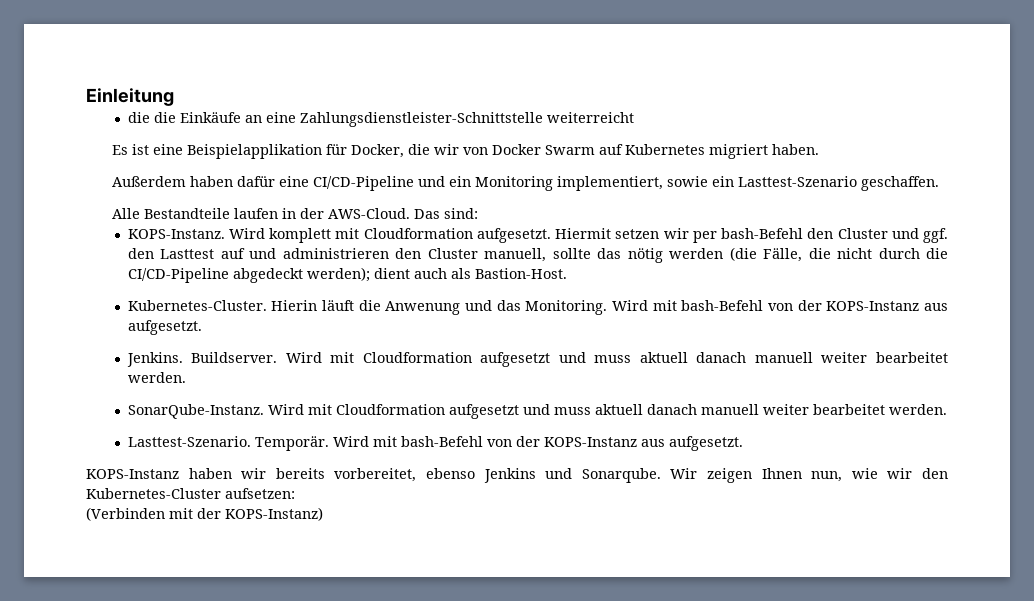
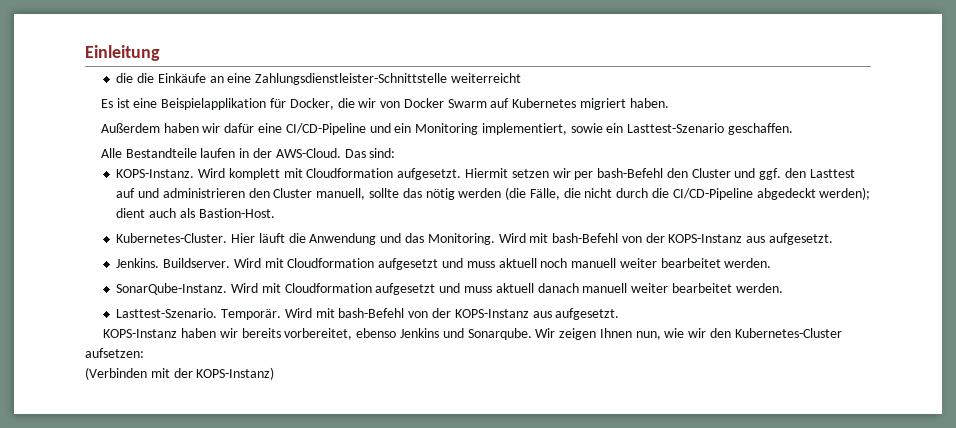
(233, 181) none -> [202,123,221,133] wir
[271,300,318,311] Hierin -> [231,233,256,243] Hier
[385,301,461,315] Anwenung -> [309,233,377,245] Anwendung
[696,352,747,363] danach -> [540,258,568,268] noch

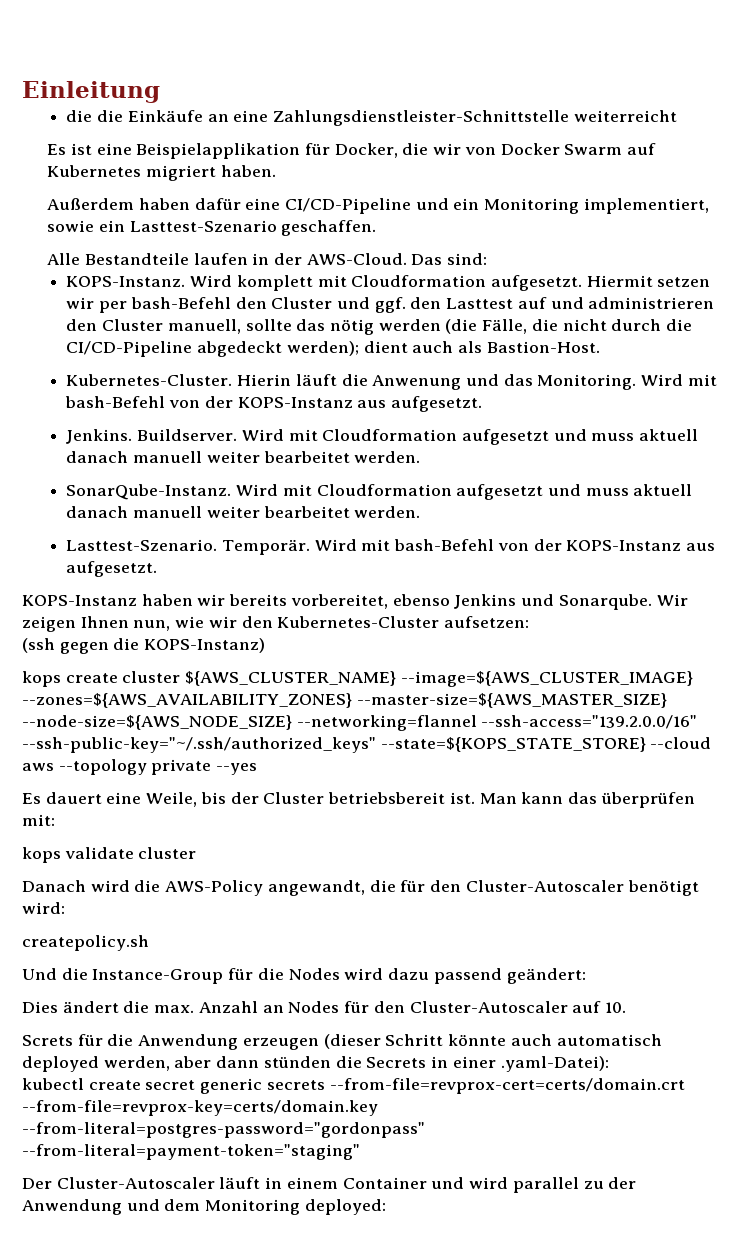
[202,123,221,133] wir -> (190, 204) none
[231,233,256,243] Hier -> [237,374,292,386] Hierin
[309,233,377,245] Anwendung -> [372,375,462,390] Anwenung
[540,258,568,268] noch -> [66,451,129,463] danach
[85,367,275,380] (Verbinden mit der KOPS-Instanz) -> [22,638,266,654] [22,671,693,687] [22,693,667,708] [22,715,698,731] [22,737,712,753] [22,759,258,775] [22,792,695,808] [22,814,55,826] [22,847,197,863] [22,880,699,896] [22,902,65,914] [22,935,149,951] [22,968,586,984] [22,1001,626,1013] [22,1034,662,1050] [22,1056,609,1072] [22,1078,685,1094] [22,1100,378,1116] [22,1122,425,1138] [22,1144,360,1160] [22,1177,637,1193] [22,1199,386,1215] (ssh gegen die KOPS-Instanz) // kops create cluster ${AWS_CLUSTER_NAME} --image=${AWS_CLUSTER_IMAGE} --zones=${AWS_AVAILABILITY_ZONES} --master-size=${AWS_MASTER_SIZE} --node-size=${AWS_NODE_SIZE} --networking=flannel --ssh-access="139.2.0.0/16" --ssh-public-key="~/.ssh/authorized_keys" --state=${KOPS_STATE_STORE} --cloud aws --topology private --yes // Es dauert eine Weile, bis der Cluster betriebsbereit ist. Man kann das überprüfen mit: // kops validate cluster // Danach wird die AWS-Policy angewandt, die für den Cluster-Autoscaler benötigt wird: // createpolicy.sh // Und die Instance-Group für die Nodes wird dazu passend geändert: // Dies ändert die max. Anzahl an Nodes für den Cluster-Autoscaler auf 10. // Screts für die Anwendung erzeugen (dieser Schritt könnte auch automatisch deployed werden, aber dann stünden die Secrets in einer .yaml-Datei): // kubectl create secret generic secrets --from-file=revprox-cert=certs/domain.crt --from-file=revprox-key=certs/domain.key --from-literal=postgres-password="gordonpass" --from-literal=payment-token="staging" // Der Cluster-Autoscaler läuft in einem Container und wird parallel zu der Anwendung und dem Monitoring deployed:

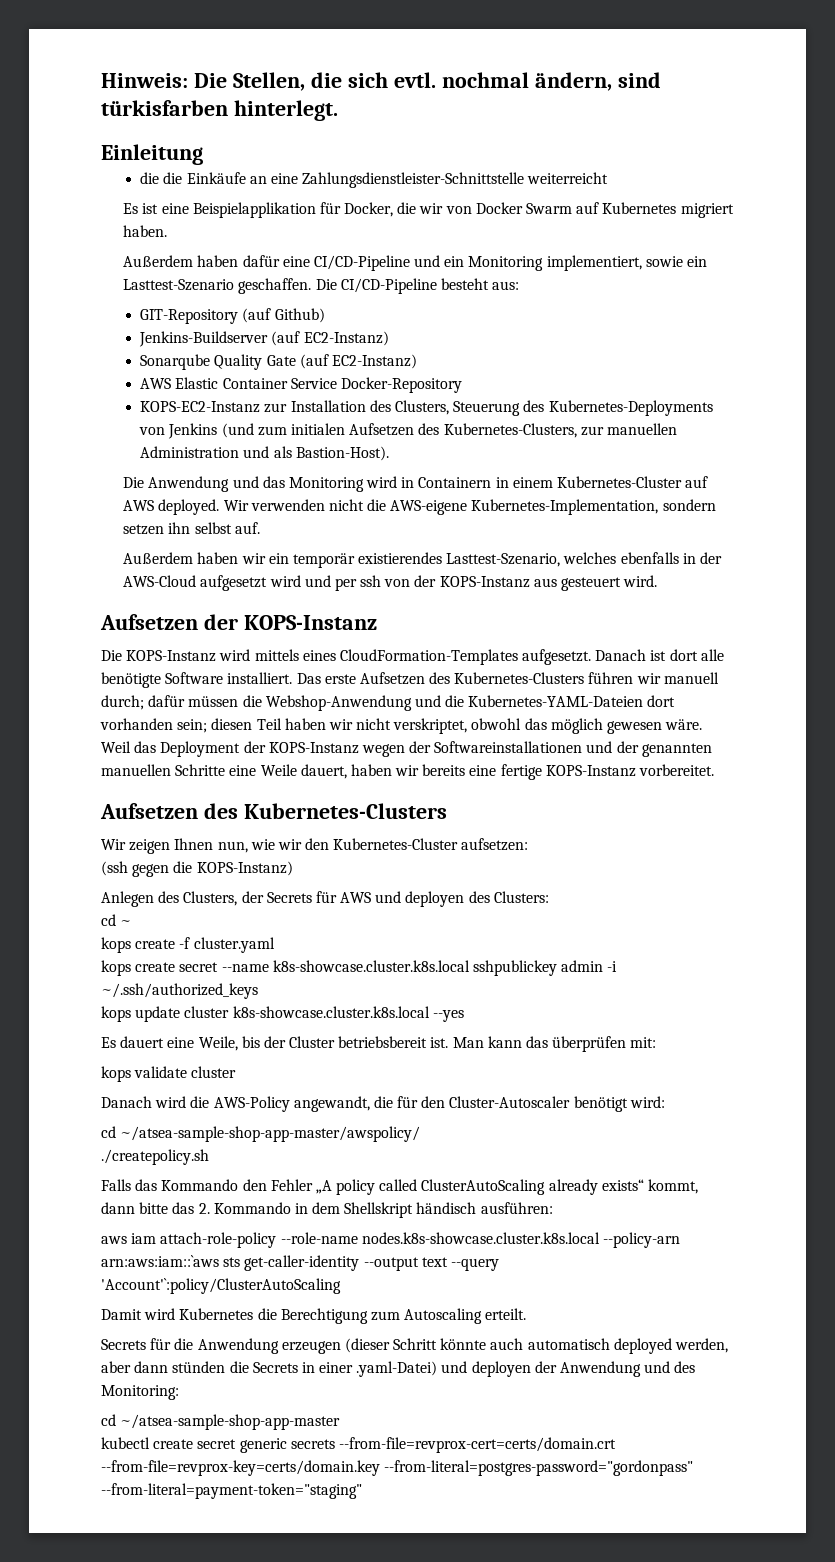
(22, 92) none -> [101,72,661,91] [101,100,338,121] Hinweis: Die Stellen, die sich evtl. nochmal ändern, sind türkisfarben hinterlegt. //
[47,253,488,265] [66,275,711,291] [66,297,715,313] [66,319,693,335] [66,341,600,357] [66,374,717,390] [65,396,482,412] [66,429,699,445] [66,451,421,463] [66,484,693,500] [66,506,421,518] [66,539,716,555] [66,561,158,577] [22,594,652,610] // Alle Bestandteile laufen in der AWS-Cloud. Das sind: // KOPS-Instanz. Wird komplett mit Cloudformation aufgesetzt. Hiermit setzen wir per bash-Befehl den Cluster und ggf. den Lasttest auf und administrieren den Cluster manuell, sollte das nötig werden (die Fälle, die nicht durch die CI/CD-Pipeline abgedeckt werden); dient auch als Bastion-Host. // Kubernetes-Cluster. Hierin läuft die Anwenung und das Monitoring. Wird mit bash-Befehl von der KOPS-Instanz aus aufgesetzt. // Jenkins. Buildserver. Wird mit Cloudformation aufgesetzt und muss aktuell danach manuell weiter bearbeitet werden. // SonarQube-Instanz. Wird mit Cloudformation aufgesetzt und muss aktuell danach manuell weiter bearbeitet werden. // Lasttest-Szenario. Temporär. Wird mit bash-Befehl von der KOPS-Instanz aus aufgesetzt. // KOPS-Instanz haben wir bereits vorbereitet, ebenso Jenkins und Sonarqube. -> [315,278,520,294] [140,308,325,324] [139,331,389,347] [140,354,417,370] [140,377,462,393] [140,400,713,416] [139,423,677,439] [140,446,389,461] [123,476,709,492] [123,499,716,515] [123,522,260,535] [123,552,723,568] [123,575,658,591] [100,614,377,630] [101,649,724,665] [101,672,719,688] [101,695,676,711] [100,718,703,734] [101,741,712,757] [101,764,715,780] [100,803,447,819] Die CI/CD-Pipeline besteht aus: // GIT-Repository (auf Github) // Jenkins-Buildserver (auf EC2-Instanz) // Sonarqube Quality Gate (auf EC2-Instanz) // AWS Elastic Container Service Docker-Repository // KOPS-EC2-Instanz zur Installation des Clusters, Steuerung des Kubernetes-Deployments von Jenkins (und zum initialen Aufsetzen des Kubernetes-Clusters, zur manuellen Administration und als Bastion-Host). // Die Anwendung und das Monitoring wird in Containern in einem Kubernetes-Cluster auf AWS deployed. Wir verwenden nicht die AWS-eigene Kubernetes-Implementation, sondern setzen ihn selbst auf. // Außerdem haben wir ein temporär existierendes Lasttest-Szenario, welches ebenfalls in der AWS-Cloud aufgesetzt wird und per ssh von der KOPS-Instanz aus gesteuert wird. // Aufsetzen der KOPS-Instanz // Die KOPS-Instanz wird mittels eines CloudFormation-Templates aufgesetzt. Danach ist dort alle benötigte Software installiert. Das erste Aufsetzen des Kubernetes-Clusters führen wir manuell durch; dafür müssen die Webshop-Anwendung und die Kubernetes-YAML-Dateien dort vorhanden sein; diesen Teil haben wir nicht verskriptet, obwohl das möglich gewesen wäre. Weil das Deployment der KOPS-Instanz wegen der Softwareinstallationen und der genannten manuellen Schritte eine Weile dauert, haben wir bereits eine fertige KOPS-Instanz vorbereitet. // Aufsetzen des Kubernetes-Clusters //
[22,671,693,687] [22,693,667,708] [22,715,698,731] [22,737,712,753] [22,759,212,775] kops create cluster ${AWS_CLUSTER_NAME} --image=${AWS_CLUSTER_IMAGE} --zones=${AWS_AVAILABILITY_ZONES} --master-size=${AWS_MASTER_SIZE} --node-size=${AWS_NODE_SIZE} --networking=flannel --ssh-access="139.2.0.0/16" --ssh-public-key="~/.ssh/authorized_keys" --state=${KOPS_STATE_STORE} --cloud aws --topology private -> [101,891,549,907] [101,914,132,926] [101,937,275,953] [101,960,618,976] [101,983,258,999] [101,1006,430,1022] Anlegen des Clusters, der Secrets für AWS und deployen des Clusters: // cd ~ // kops create -f cluster.yaml // kops create secret --name k8s-showcase.cluster.k8s.local sshpublickey admin -i ~/.ssh/authorized_keys // kops update cluster k8s-showcase.cluster.k8s.local
[22,935,149,951] [22,968,586,984] [22,1001,626,1013] [22,1035,73,1046] createpolicy.sh // Und die Instance-Group für die Nodes wird dazu passend geändert: // Dies ändert die max. Anzahl an Nodes für den Cluster-Autoscaler auf 10. // Screts -> [101,1126,421,1142] [101,1149,209,1165] [101,1179,699,1195] [101,1202,553,1218] [101,1232,680,1248] [101,1255,499,1271] [101,1278,341,1294] [101,1308,527,1324] [101,1339,146,1350] cd ~/atsea-sample-shop-app-master/awspolicy/ // ./createpolicy.sh // Falls das Kommando den Fehler „A policy called ClusterAutoScaling already exists“ kommt, dann bitte das 2. Kommando in dem Shellskript händisch ausführen: // aws iam attach-role-policy --role-name nodes.k8s-showcase.cluster.k8s.local --policy-arn arn:aws:iam::`aws sts get-caller-identity --output text --query 'Account'`:policy/ClusterAutoScaling // Damit wird Kubernetes die Berechtigung zum Autoscaling erteilt. // Secrets
[500,1056,609,1072] .yaml-Datei): -> [356,1361,696,1377] [101,1385,179,1400] [101,1414,341,1430] .yaml-Datei) und deployen der Anwendung und des Monitoring: // cd ~/atsea-sample-shop-app-master
[22,1177,637,1193] [22,1199,386,1215] // Der Cluster-Autoscaler läuft in einem Container und wird parallel zu der Anwendung und dem Monitoring deployed: -> (362, 1491) none

